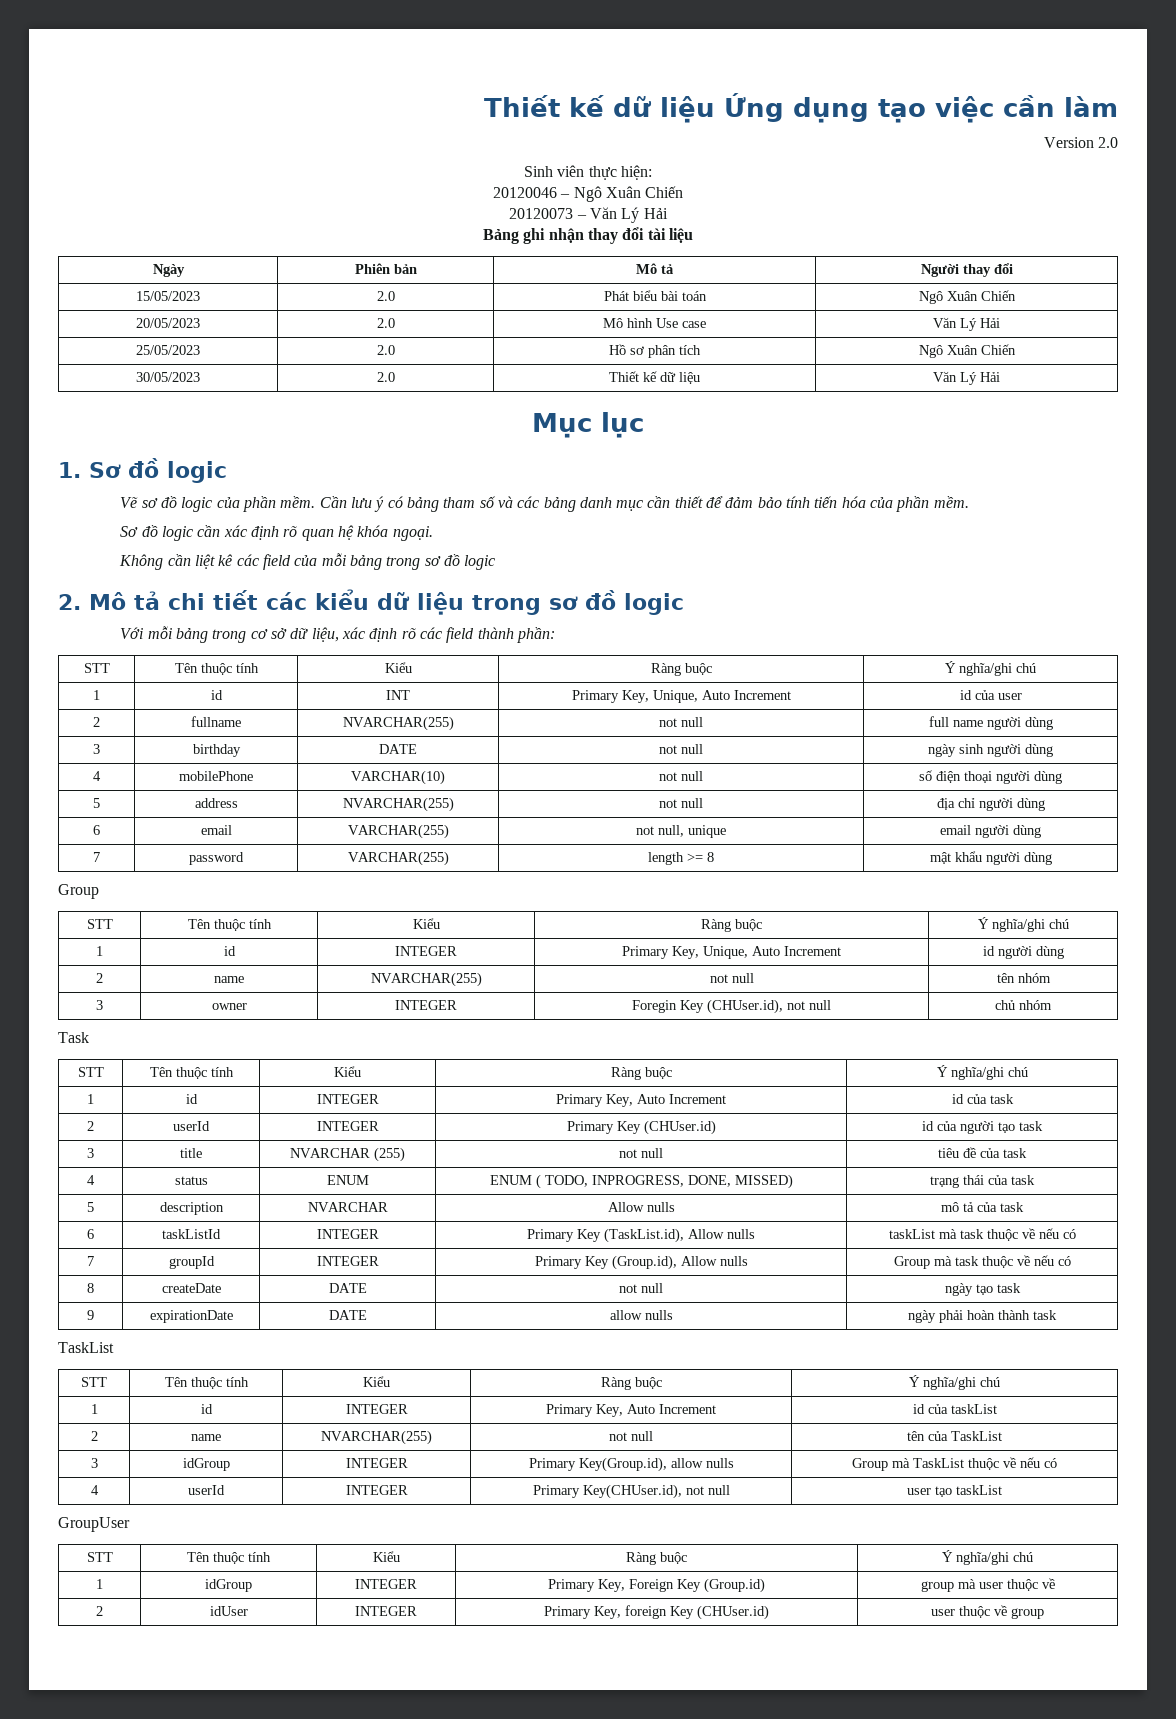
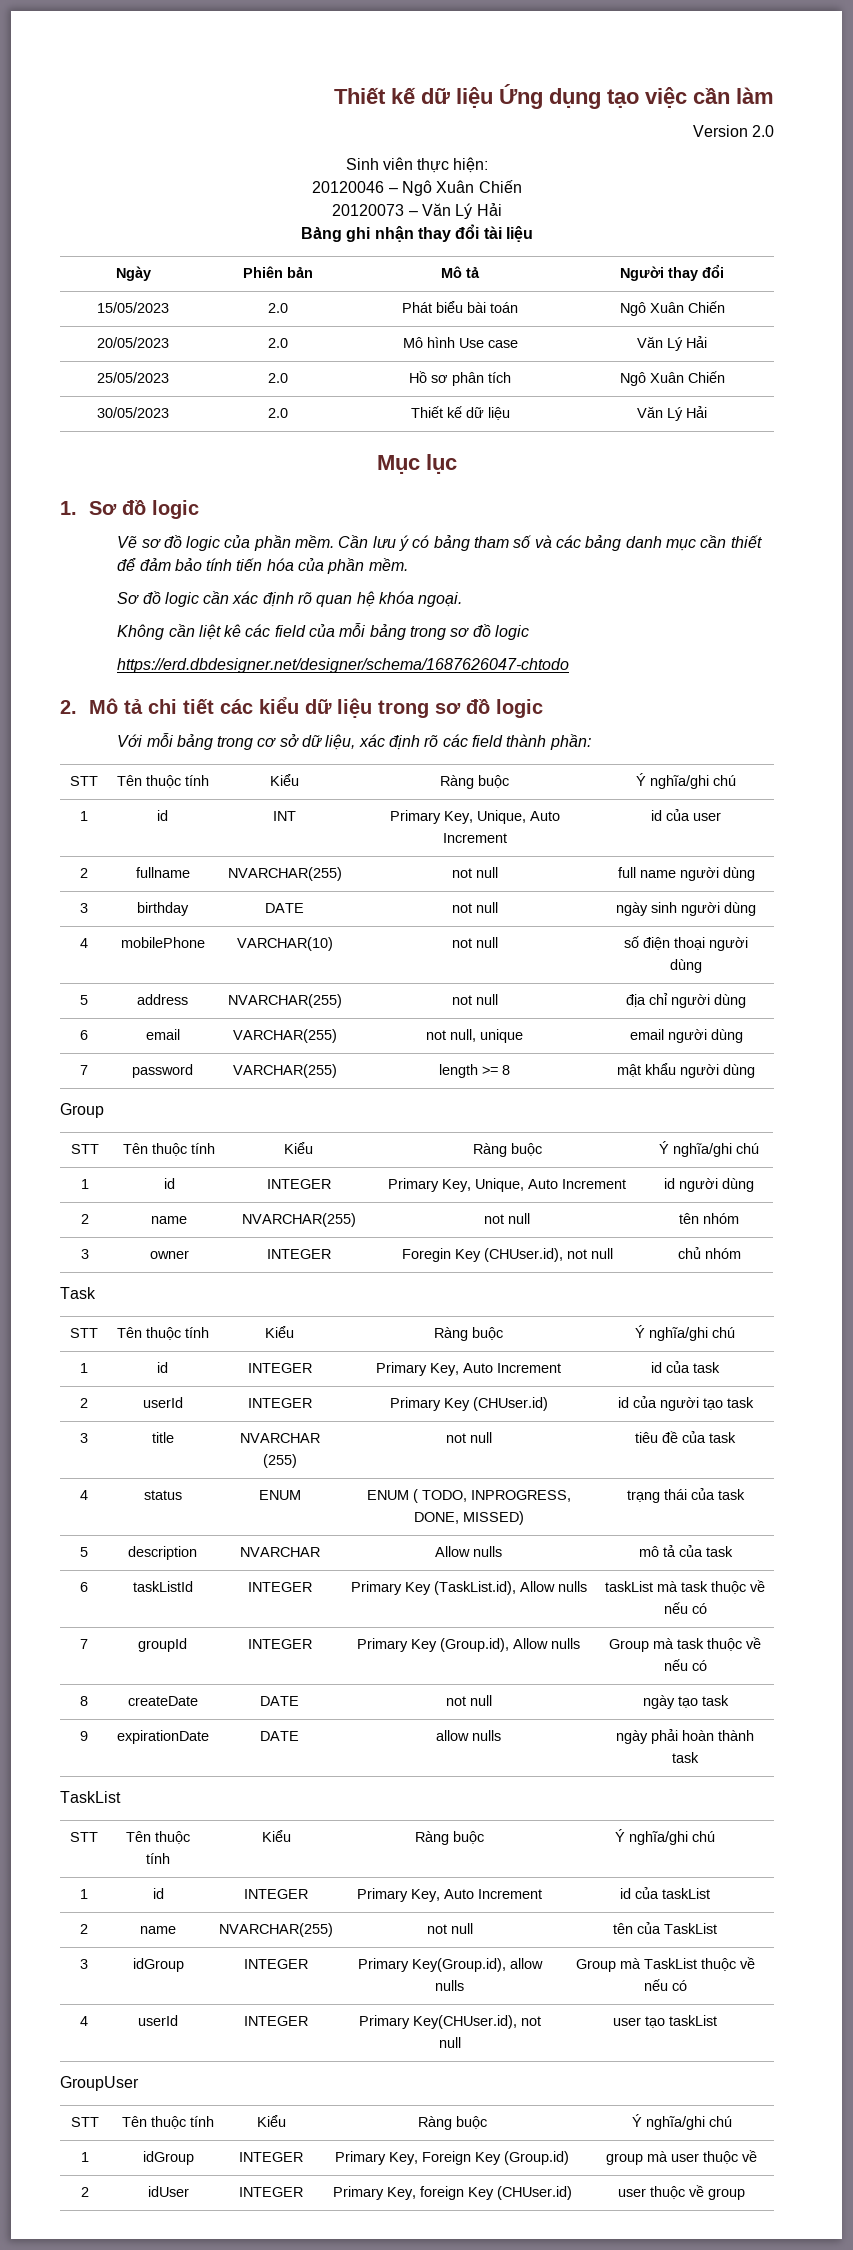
(496, 562) none -> [117,658,570,673] // https://erd.dbdesigner.net/designer/schema/1687626047-chtodo

